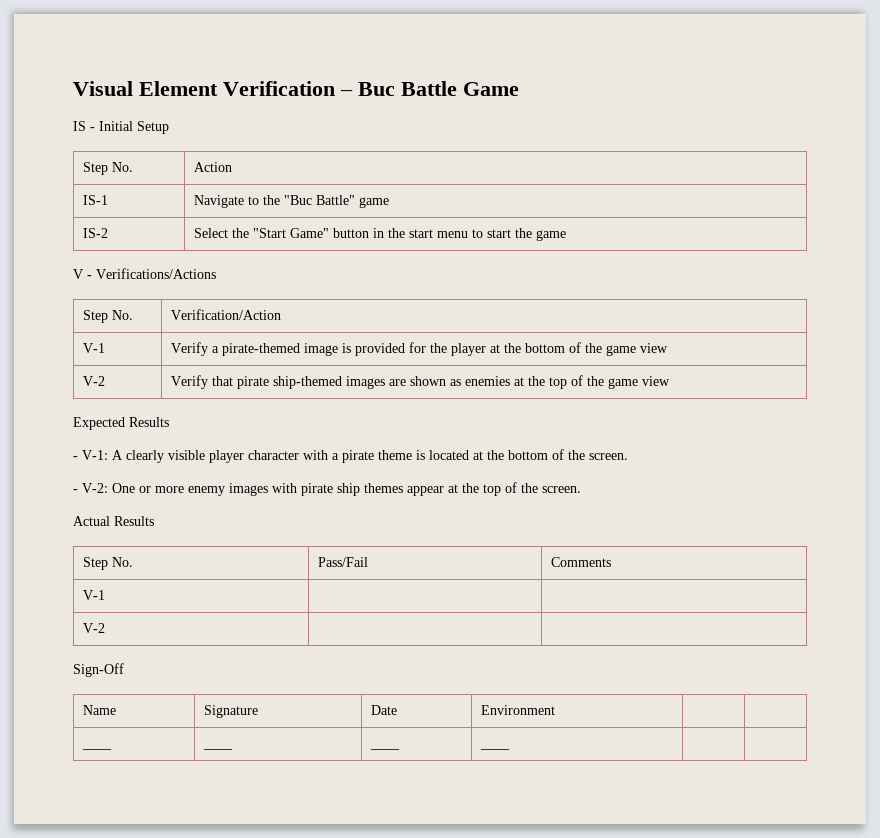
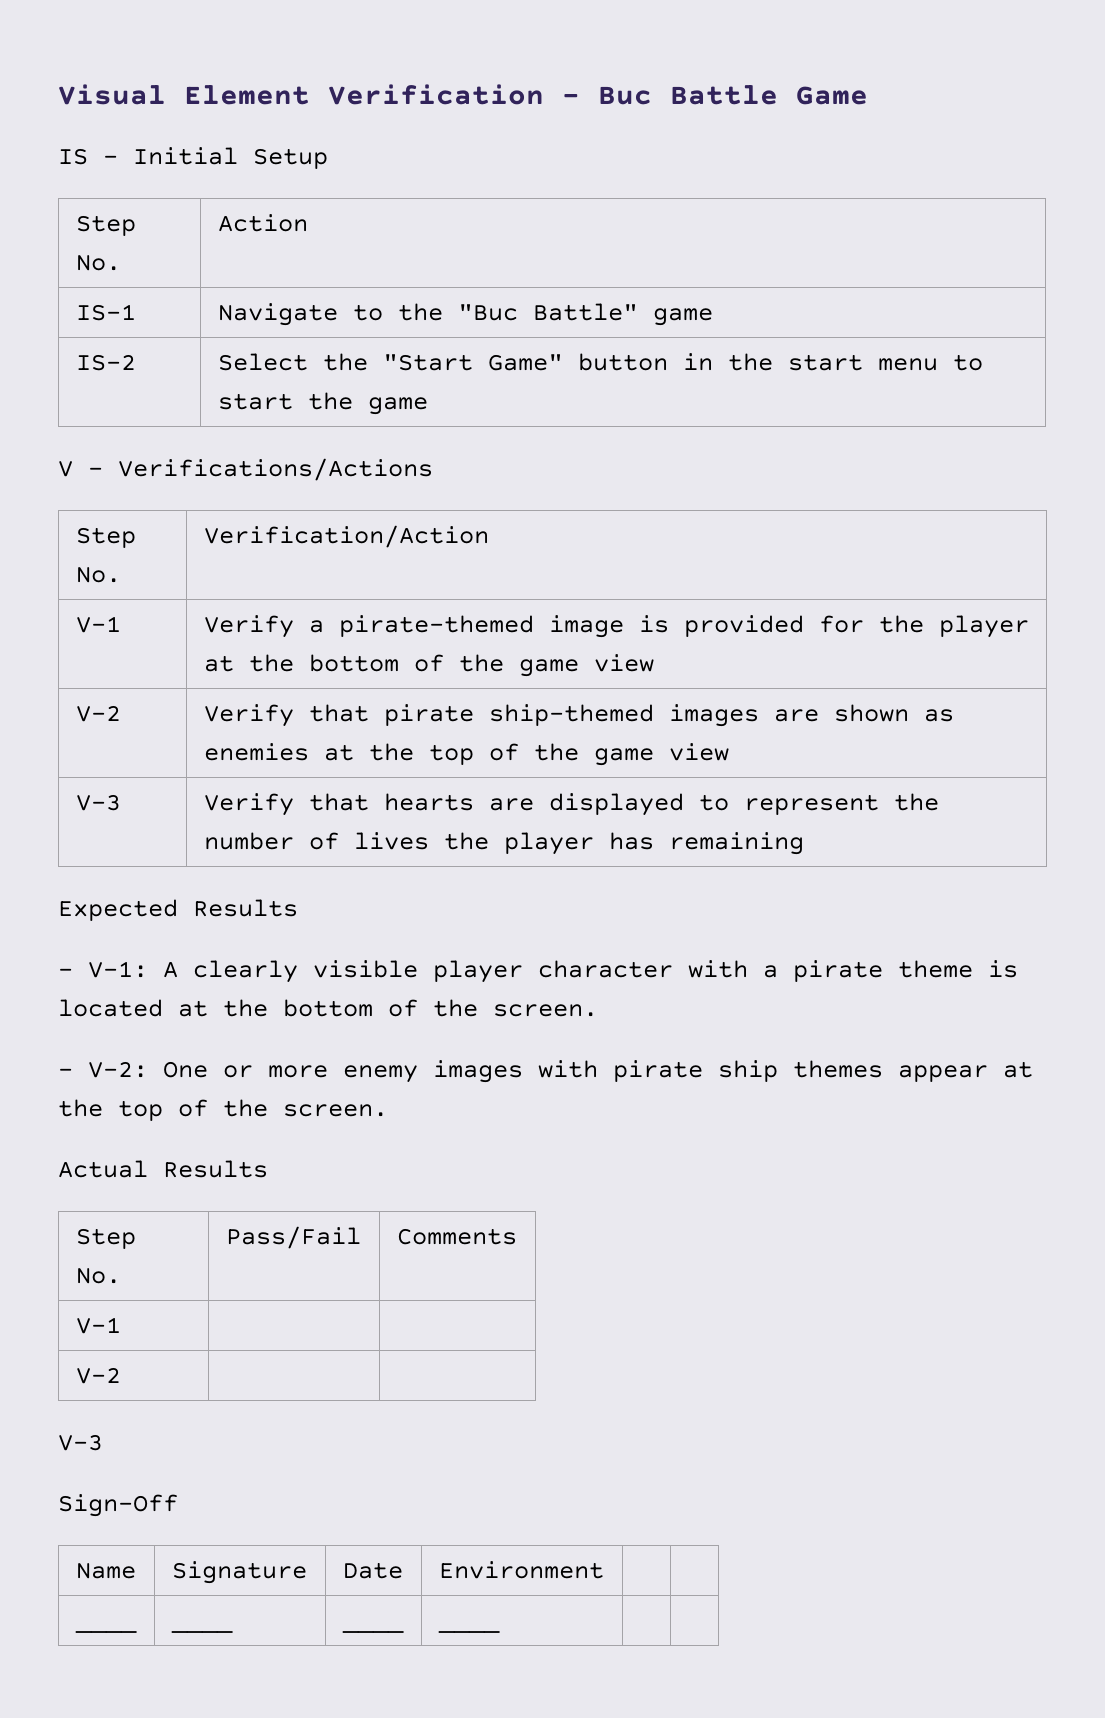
(671, 381) none -> [75,794,121,811] [203,793,939,816] [203,832,804,855] // V-3 | Verify that hearts are displayed to represent the number of lives the player has remaining
(106, 628) none -> [58,1434,103,1451] // V-3

